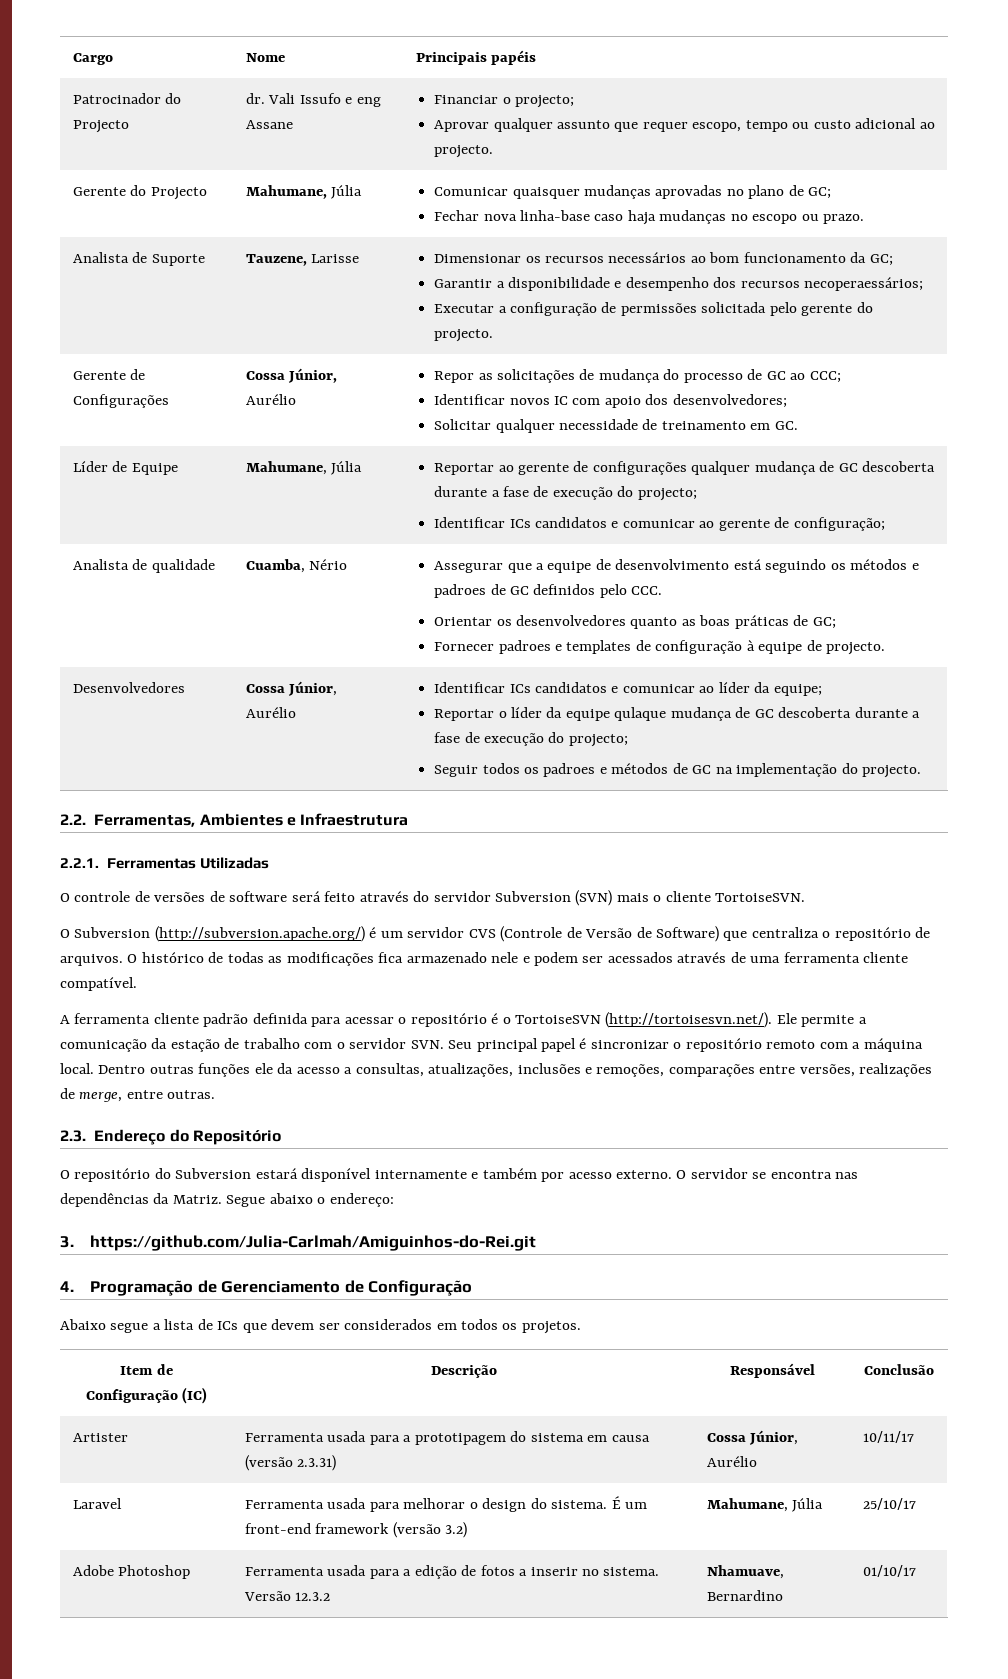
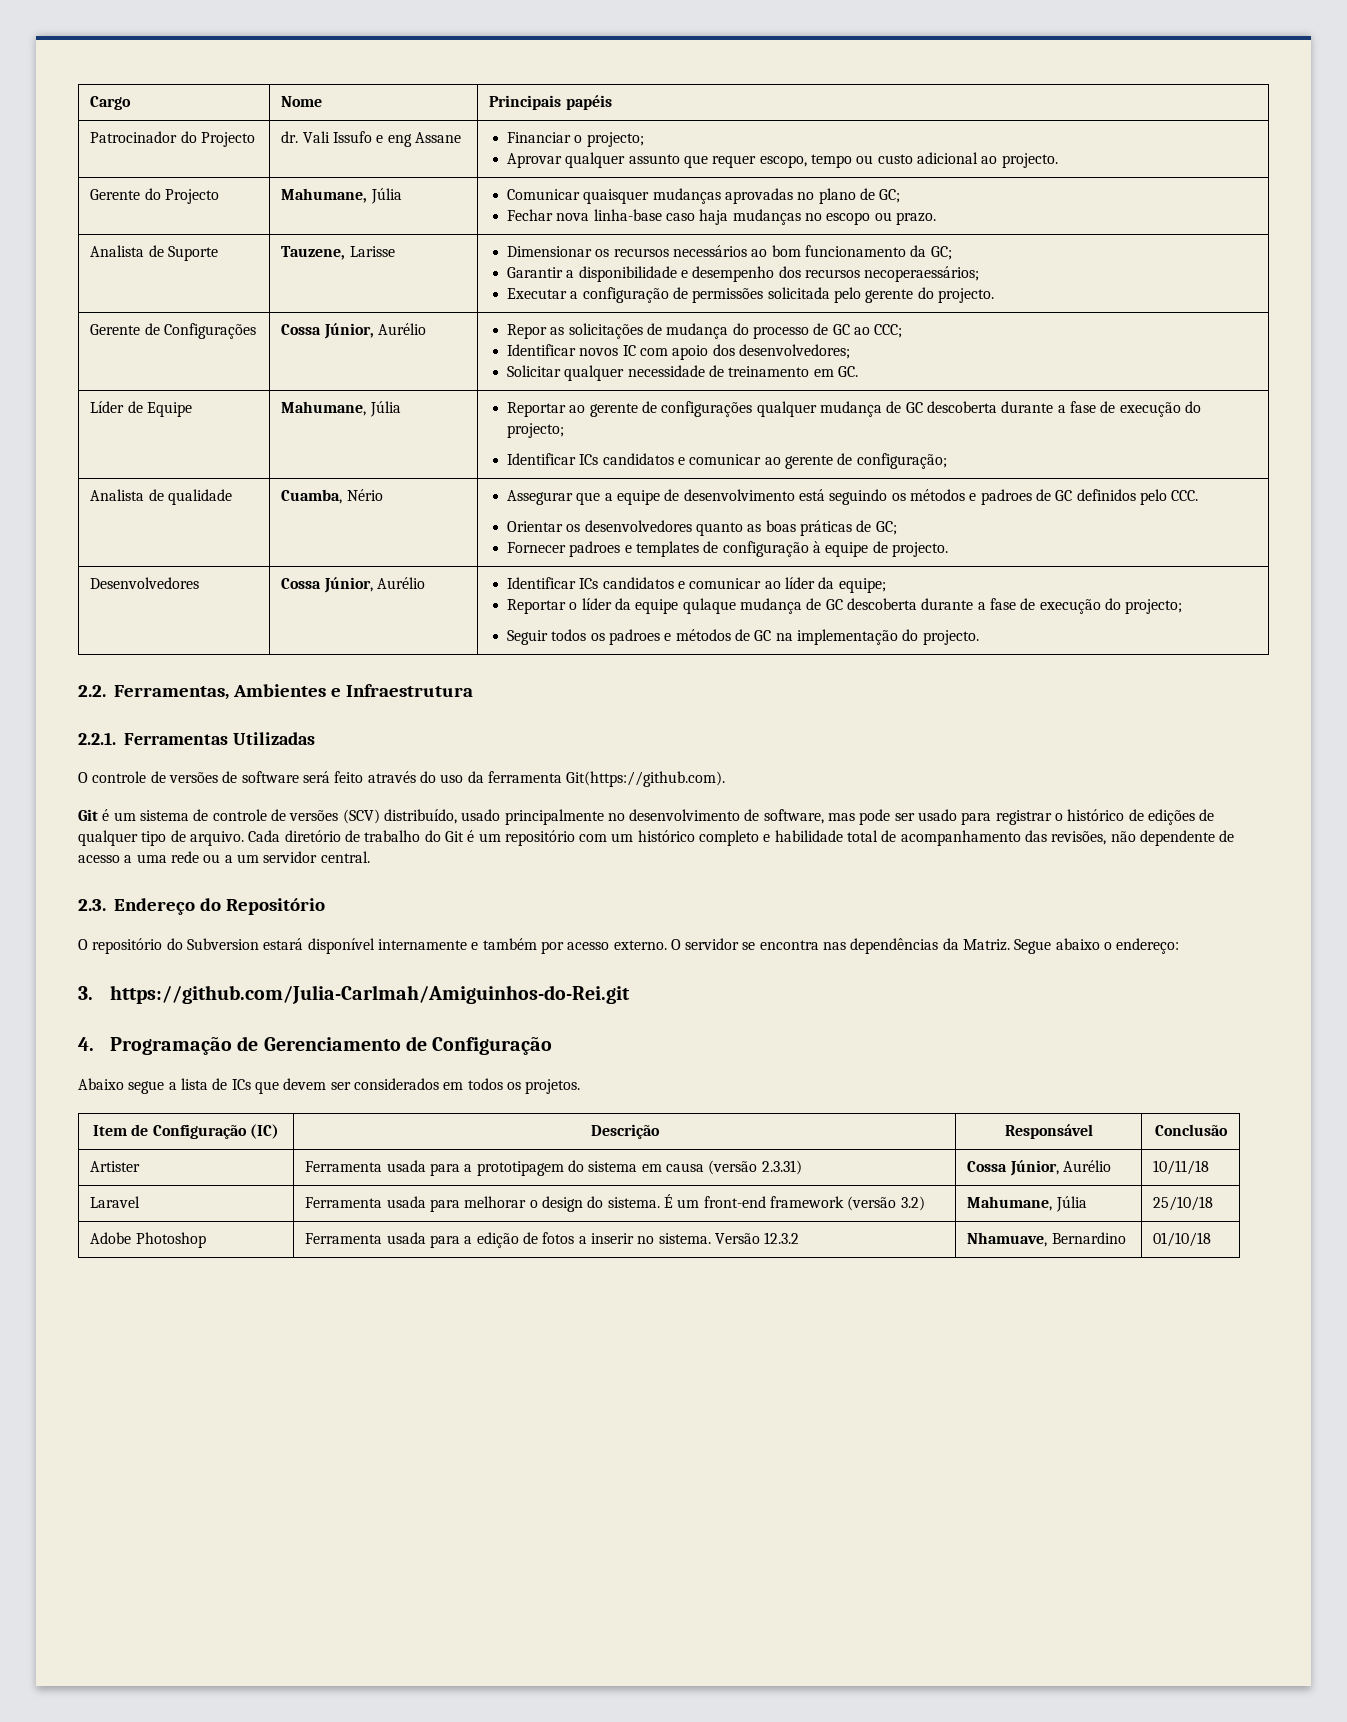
[433,890,806,906] [60,926,931,942] [60,952,909,966] [60,977,137,991] [60,1012,867,1028] [60,1038,923,1052] [60,1063,933,1077] [60,1088,216,1102] servidor Subversion (SVN) mais o cliente TortoiseSVN. // O Subversion (http://subversion.apache.org/) é um servidor CVS (Controle de Versão de Software) que centraliza o repositório de arquivos. O histórico de todas as modificações fica armazenado nele e podem ser acessados através de uma ferramenta cliente compatível. // A ferramenta cliente padrão definida para acessar o repositório é o TortoiseSVN (http://tortoisesvn.net/). Ele permite a comunicação da estação de trabalho com o servidor SVN. Seu principal papel é sincronizar o repositório remoto com a máquina local. Dentro outras funções ele da acesso a consultas, atualizações, inclusões e remoções, comparações entre versões, realizações de merge, entre outras. -> [440,771,726,787] [78,809,1215,825] [78,830,1235,846] [78,851,370,863] uso da ferramenta Git(https://github.com). // Git é um sistema de controle de versões (SCV) distribuído, usado principalmente no desenvolvimento de software, mas pode ser usado para registrar o histórico de edições de qualquer tipo de arquivo. Cada diretório de trabalho do Git é um repositório com um histórico completo e habilidade total de acompanhamento das revisões, não dependente de acesso a uma rede ou a um servidor central.
[862,1431,914,1443] 10/11/17 -> [1153,1160,1210,1175] 10/11/18
[862,1498,916,1510] 25/10/17 -> [1153,1196,1214,1211] 25/10/18
[862,1565,916,1577] 01/10/17 -> [1153,1232,1212,1247] 01/10/18

